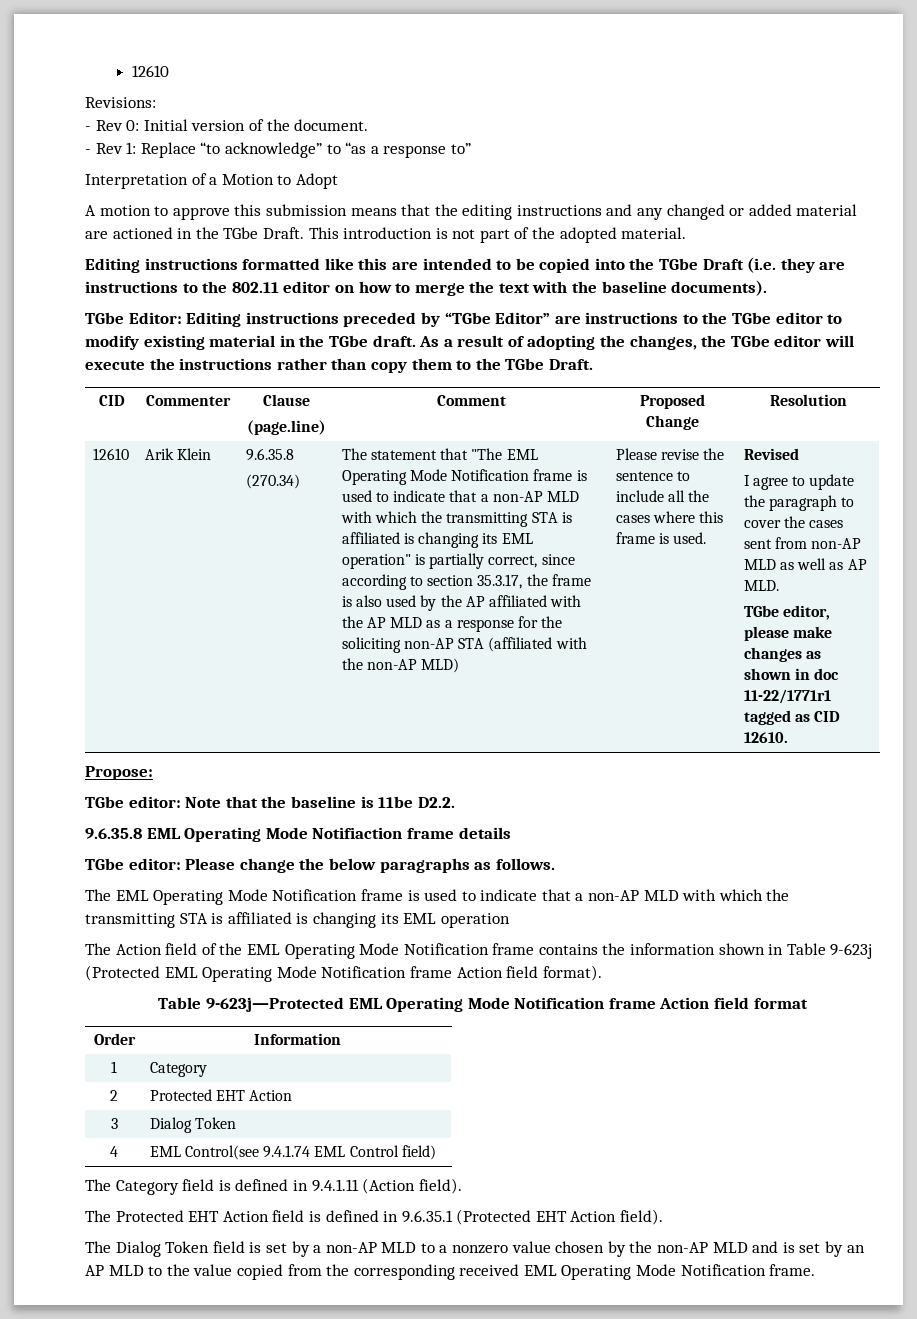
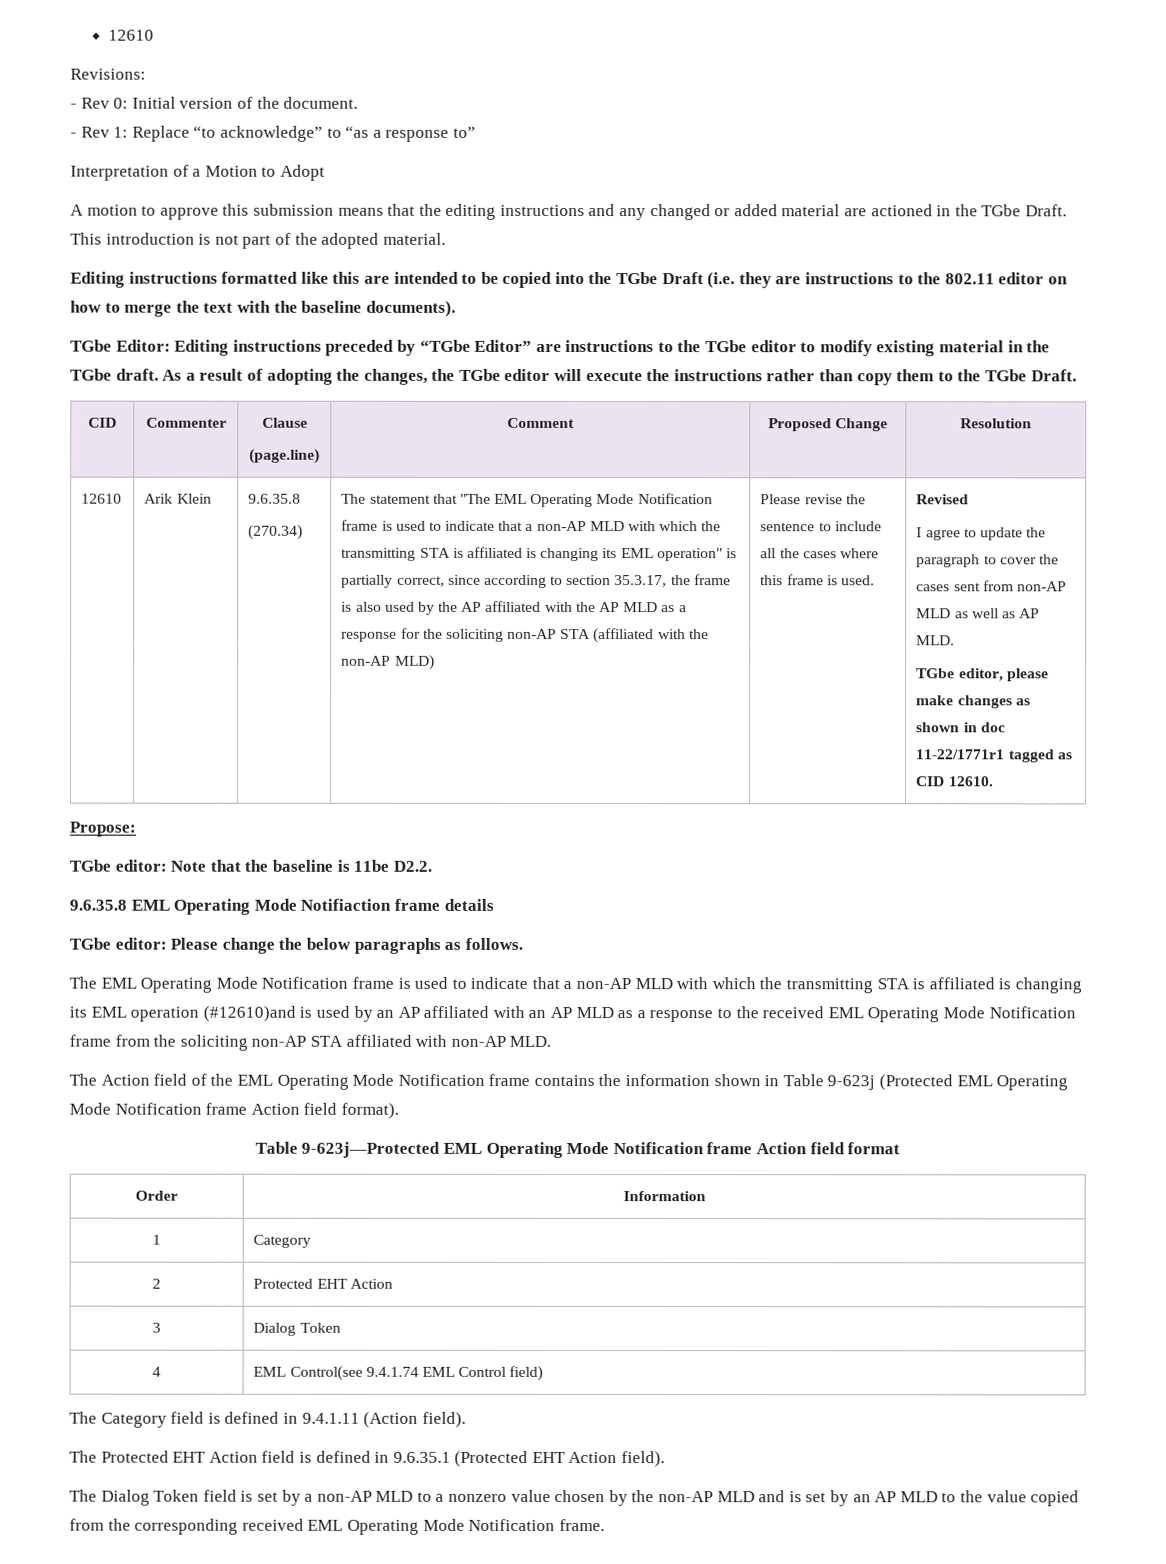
(510, 920) none -> [202,1005,1076,1023] [69,1034,552,1051] (#12610)and is used by an AP affiliated with an AP MLD as a response to the received EML Operating Mode Notification frame from the soliciting non-AP STA affiliated with non-AP MLD.

